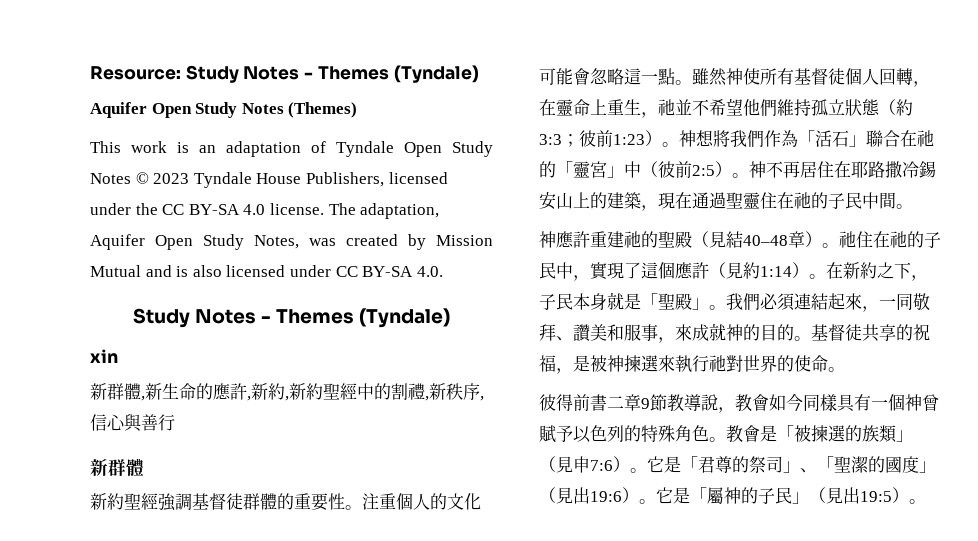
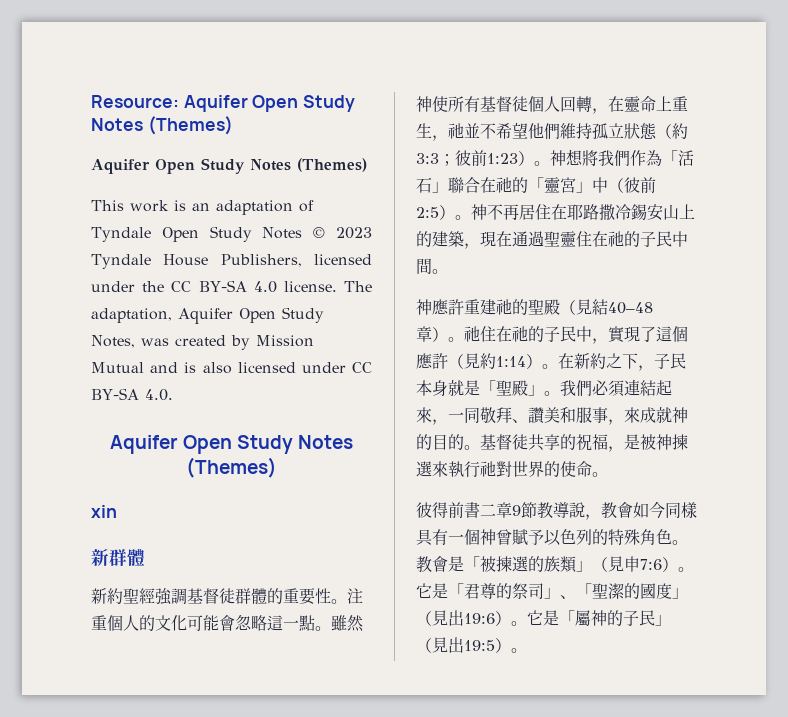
[185,65,479,83] Study Notes - Themes (Tyndale) -> [183,95,356,112] [91,116,233,135] Aquifer Open Study Notes (Themes)
[132,308,451,328] [90,349,118,363] [90,383,484,401] [90,414,175,432] Study Notes - Themes (Tyndale) // xin // 新群體,新生命的應許,新約,新約聖經中的割禮,新秩序,信心與善行 -> [109,435,354,454] [186,457,277,478] [91,505,117,518] Aquifer Open Study Notes (Themes) // xin

